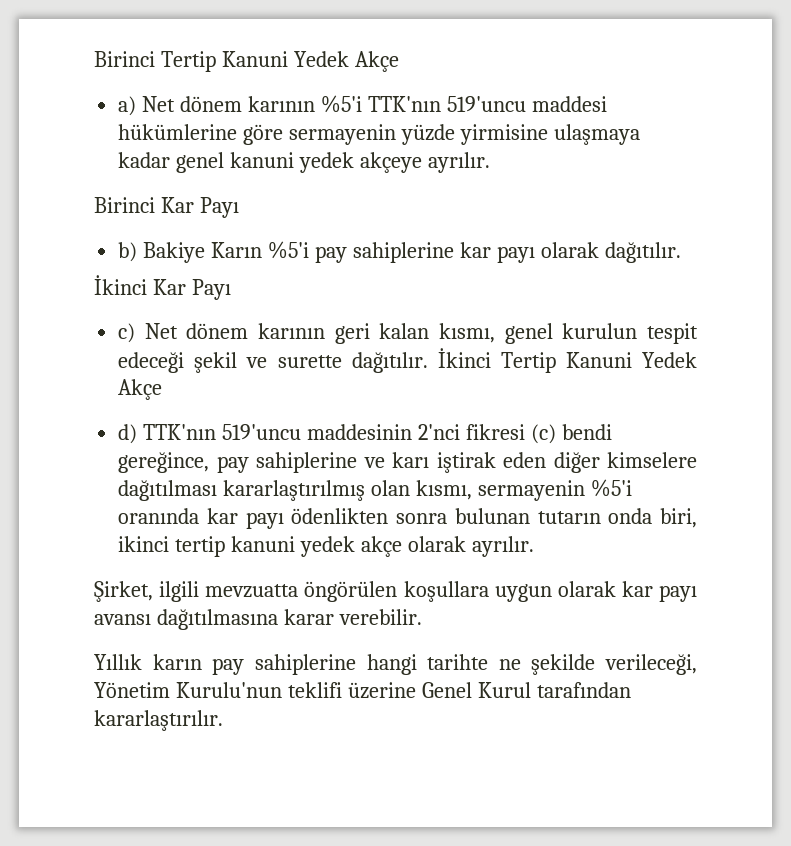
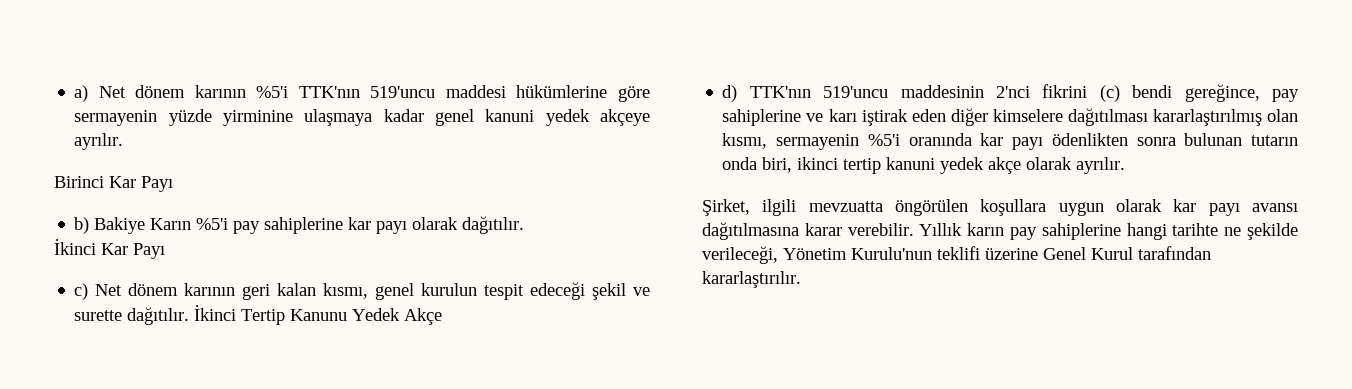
[94,51,399,72] Birinci Tertip Kanuni Yedek Akçe // -> (74, 93) none
[459,124,548,145] yirmisine -> [223,110,294,126] yirminine
[565,352,632,368] Kanuni -> [290,309,348,321] Kanunu
[465,424,525,440] fikresi -> [1042,84,1088,98] fikrini
(422, 617) // -> (914, 229) none

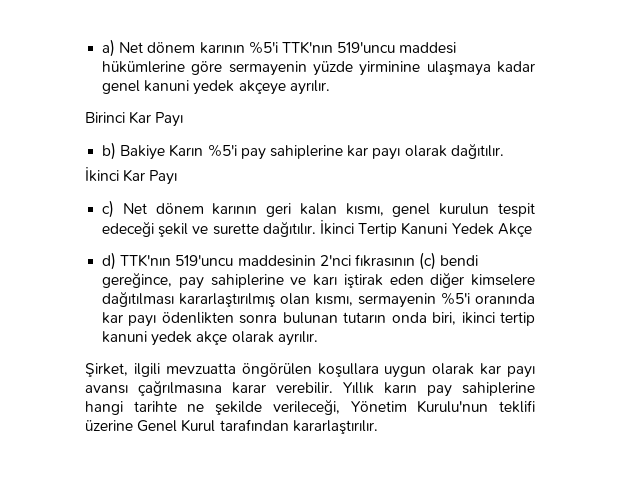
[290,309,348,321] Kanunu -> [401,222,448,235] Kanuni
[1042,84,1088,98] fikrini -> [354,254,415,267] fıkrasının
[702,222,799,240] dağıtılmasına -> [138,380,222,396] çağrılmasına

